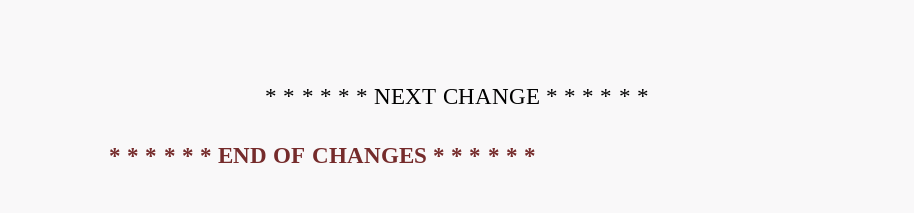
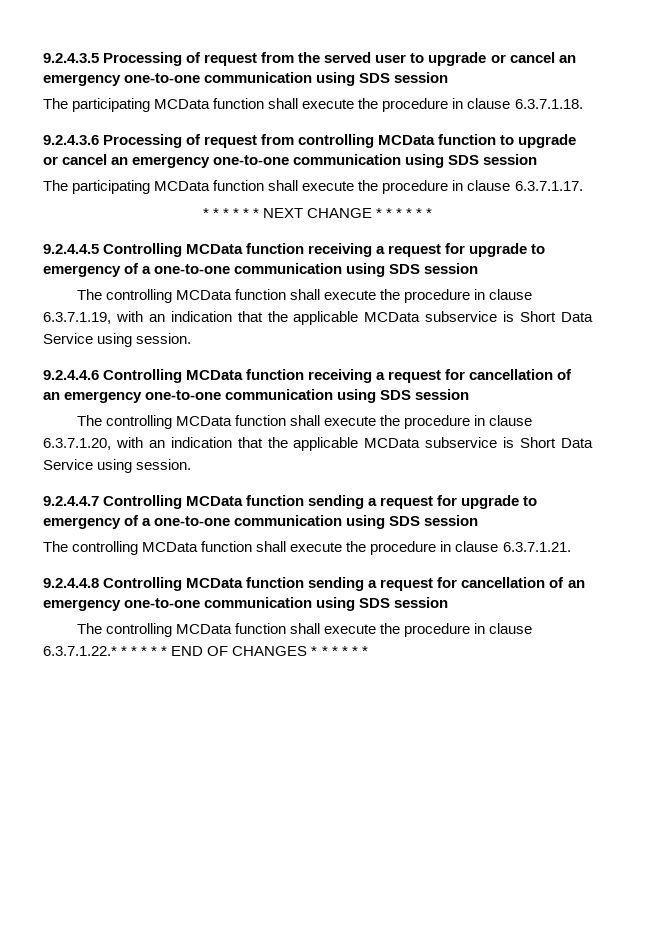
(265, 96) none -> [43,52,576,66] [43,72,449,86] [43,98,583,112] [43,134,577,148] [43,154,538,168] [43,180,583,194] 9.2.4.3.5 Processing of request from the served user to upgrade or cancel an emergency one-to-one communication using SDS session // The participating MCData function shall execute the procedure in clause 6.3.7.1.18. // 9.2.4.3.6 Processing of request from controlling MCData function to upgrade or cancel an emergency one-to-one communication using SDS session // The participating MCData function shall execute the procedure in clause 6.3.7.1.17. //
[109,148,121,163] * -> [43,243,546,257] [43,263,479,277] [77,289,533,303] [43,311,594,325] [43,333,192,347] [43,369,573,383] [43,389,470,403] [77,415,533,429] [43,437,594,451] [43,459,192,473] [43,495,538,509] [43,515,479,529] [43,541,571,555] [43,577,585,591] [43,597,449,611] [77,623,533,637] [43,646,117,656] 9.2.4.4.5 Controlling MCData function receiving a request for upgrade to emergency of a one-to-one communication using SDS session // The controlling MCData function shall execute the procedure in clause 6.3.7.1.19, with an indication that the applicable MCData subservice is Short Data Service using session. // 9.2.4.4.6 Controlling MCData function receiving a request for cancellation of an emergency one-to-one communication using SDS session // The controlling MCData function shall execute the procedure in clause 6.3.7.1.20, with an indication that the applicable MCData subservice is Short Data Service using session. // 9.2.4.4.7 Controlling MCData function sending a request for upgrade to emergency of a one-to-one communication using SDS session // The controlling MCData function shall execute the procedure in clause 6.3.7.1.21. // 9.2.4.4.8 Controlling MCData function sending a request for cancellation of an emergency one-to-one communication using SDS session // The controlling MCData function shall execute the procedure in clause 6.3.7.1.22.*

